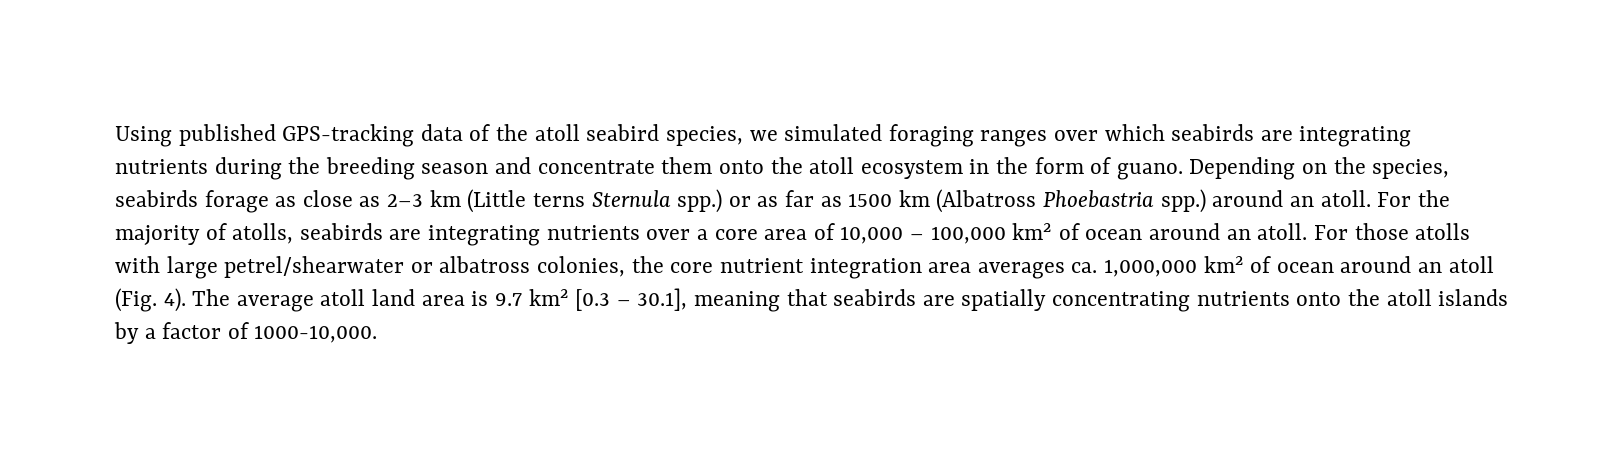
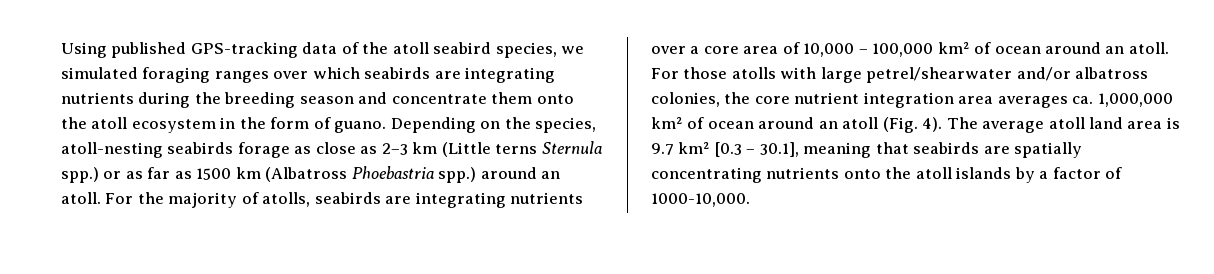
(1450, 169) none -> [61,142,163,158] atoll-nesting
[410,262,433,273] or -> [1016,67,1071,81] and/or

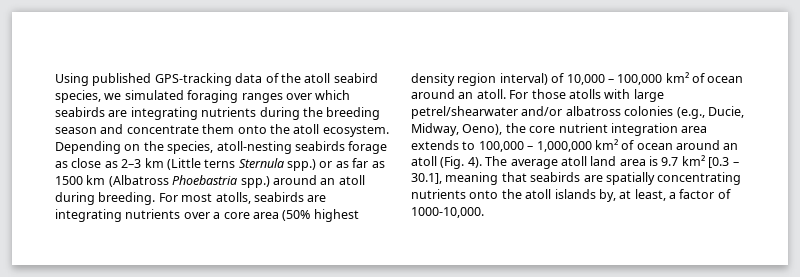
[131,117,387,133] ecosystem in the form of guano. -> [322,125,389,137] ecosystem.
[61,192,259,208] atoll. For the majority of -> [338,175,365,185] [55,192,213,205] atoll during breeding. For most
(779, 50) none -> [282,209,359,222] [411,73,548,86] (50% highest density region interval)
[651,92,720,107] colonies, -> [624,106,744,119] [411,123,503,136] colonies (e.g., Ducie, Midway, Oeno),
[997,96,1094,108] averages ca. -> [411,140,534,152] extends to 100,000 –
[1014,167,1035,183] by -> [598,189,666,202] by, at least,

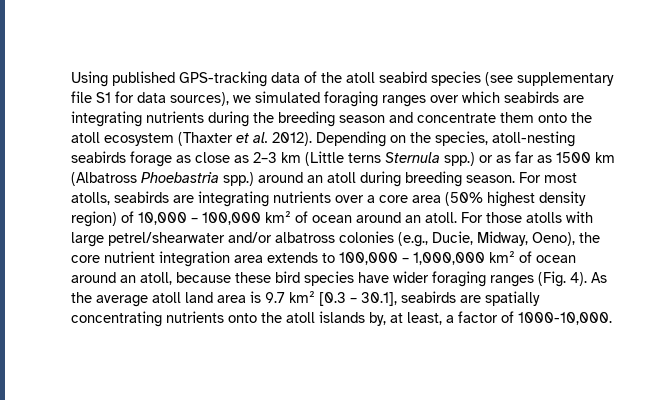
[55,90,101,103] species, -> [431,71,614,86] [71,91,229,106] species (see supplementary file S1 for data sources),
[322,125,389,137] ecosystem. -> [104,132,312,146] ecosystem (Thaxter et al. 2012).
[98,192,156,205] breeding. -> [405,171,515,187] breeding season.
[457,73,548,86] region interval) -> [71,211,117,227] region)
[411,156,508,169] atoll (Fig. 4). The -> [140,271,607,287] [71,292,92,303] atoll, because these bird species have wider foraging ranges (Fig. 4). As the
[445,172,527,185] meaning that -> (397, 299) none

